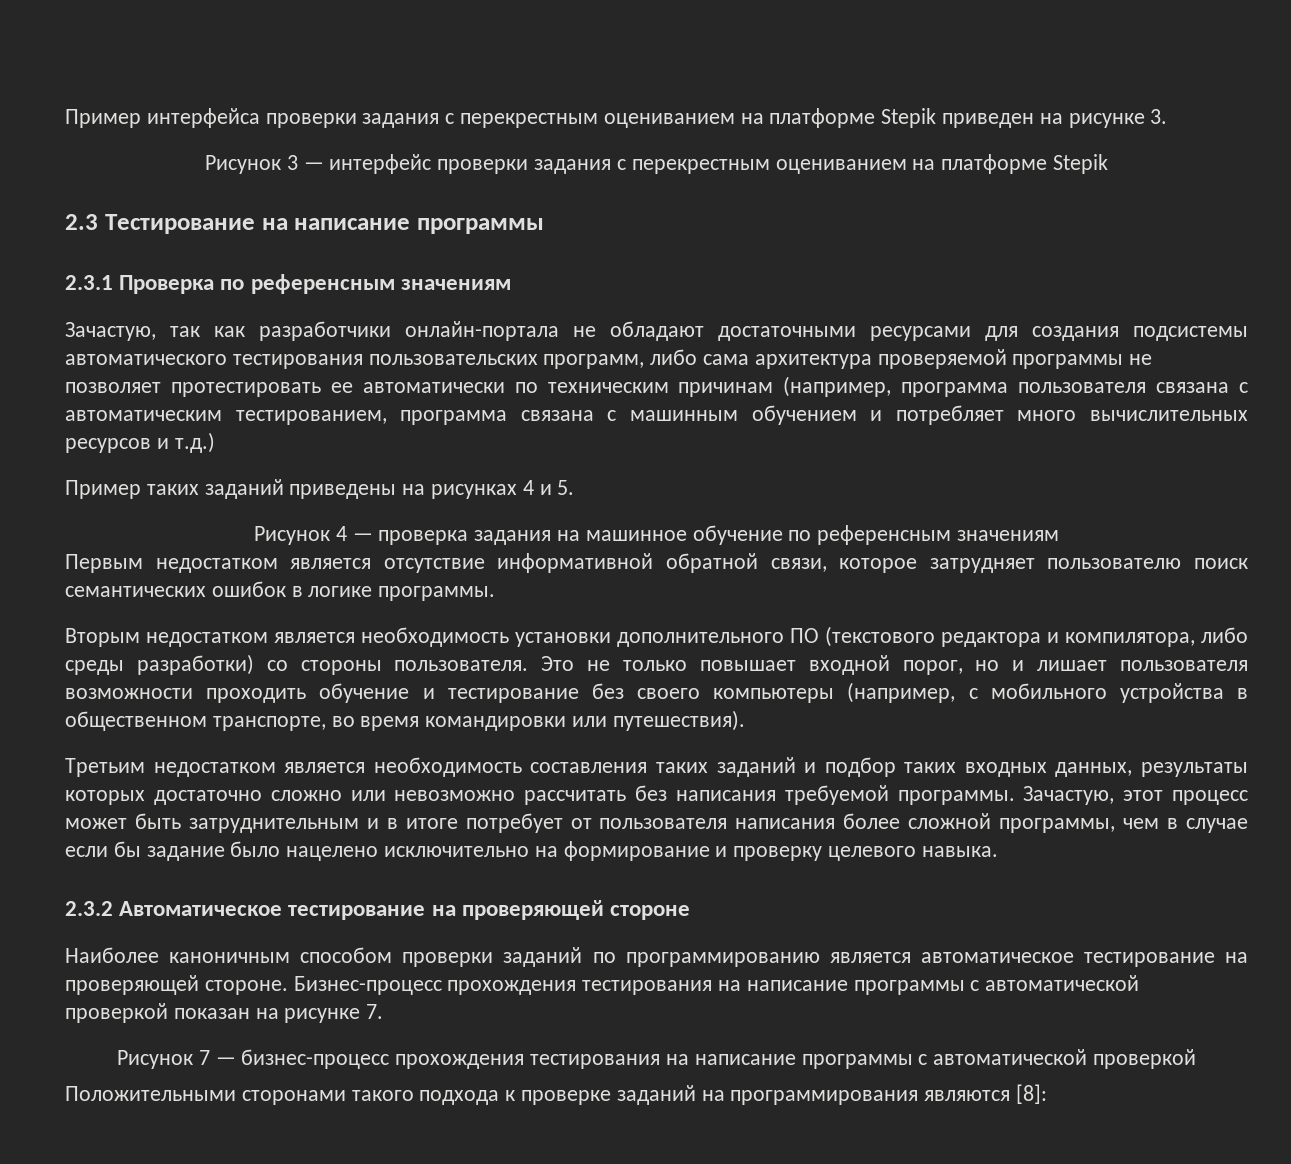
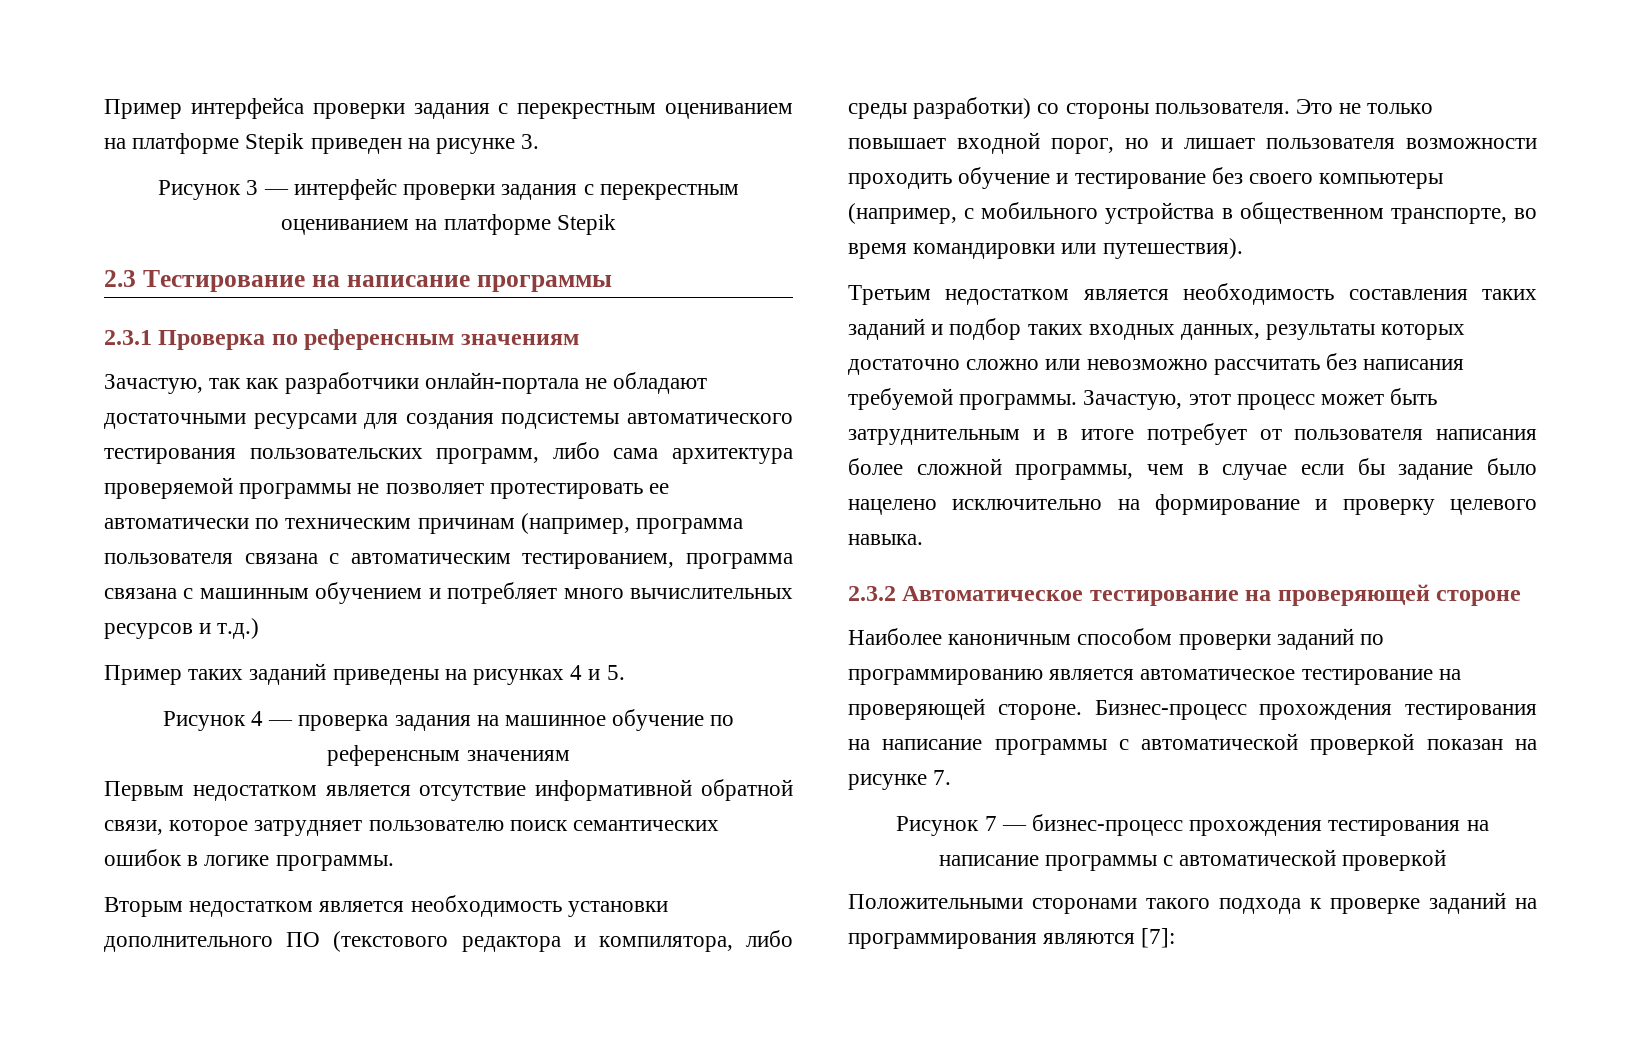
[1016,1084,1048,1104] [8]: -> [1141,928,1176,948] [7]:

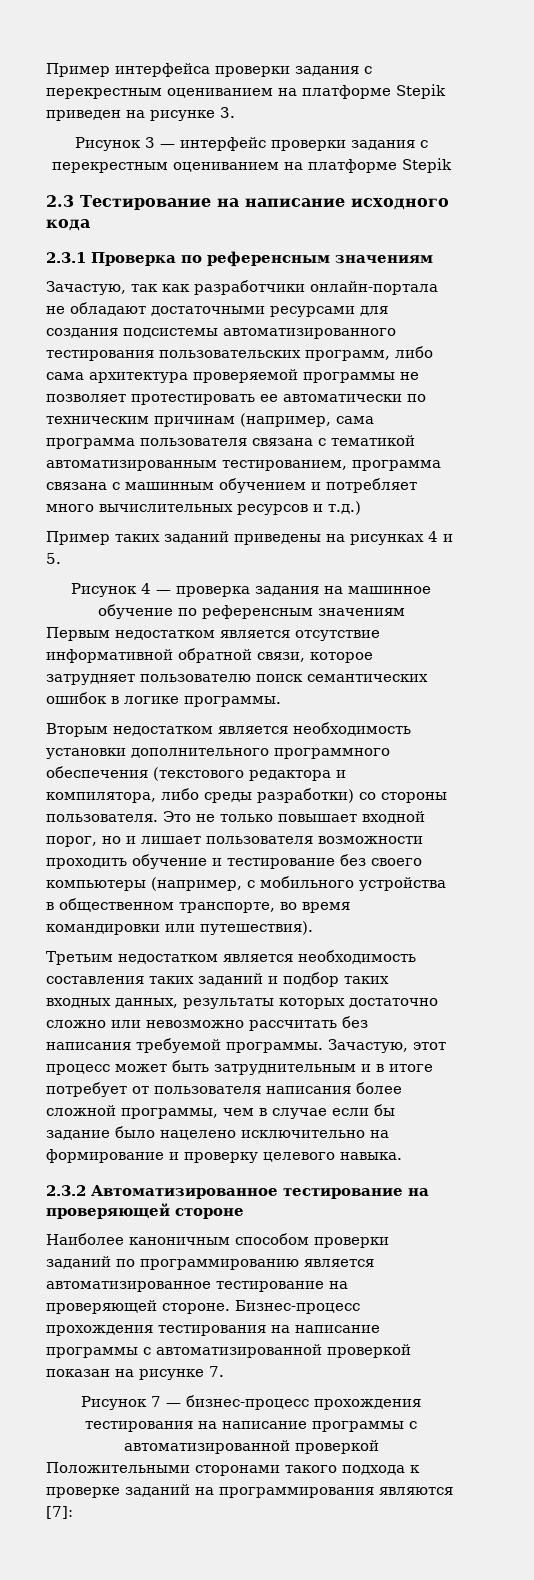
[476,275,612,292] программы -> [351,198,449,210] [46,219,90,231] исходного кода
[626,413,793,424] автоматического -> [223,328,396,339] автоматизированного
(630, 523) none -> [336,416,374,424] сама
[350,553,511,564] автоматическим -> [331,435,415,446] [46,460,217,471] тематикой автоматизированным
[286,932,321,947] ПО -> [274,748,390,759] [46,766,148,778] программного обеспечения
[902,586,1084,601] Автоматическое -> [91,1185,278,1199] Автоматизированное
[1140,669,1296,680] автоматическое -> [46,1281,211,1292] автоматизированное
[1141,733,1299,750] автоматической -> [156,1344,322,1358] автоматизированной
[1179,849,1337,866] автоматической -> [123,1440,290,1454] автоматизированной

